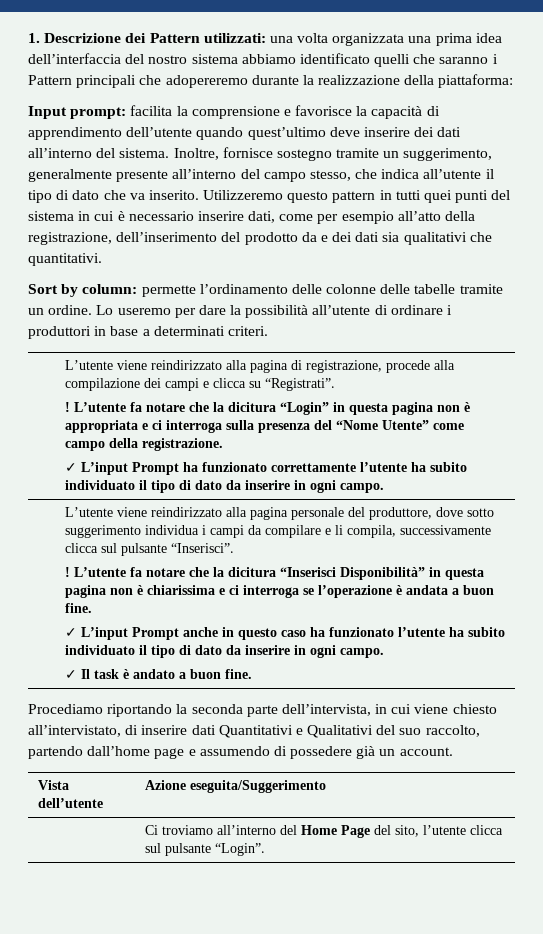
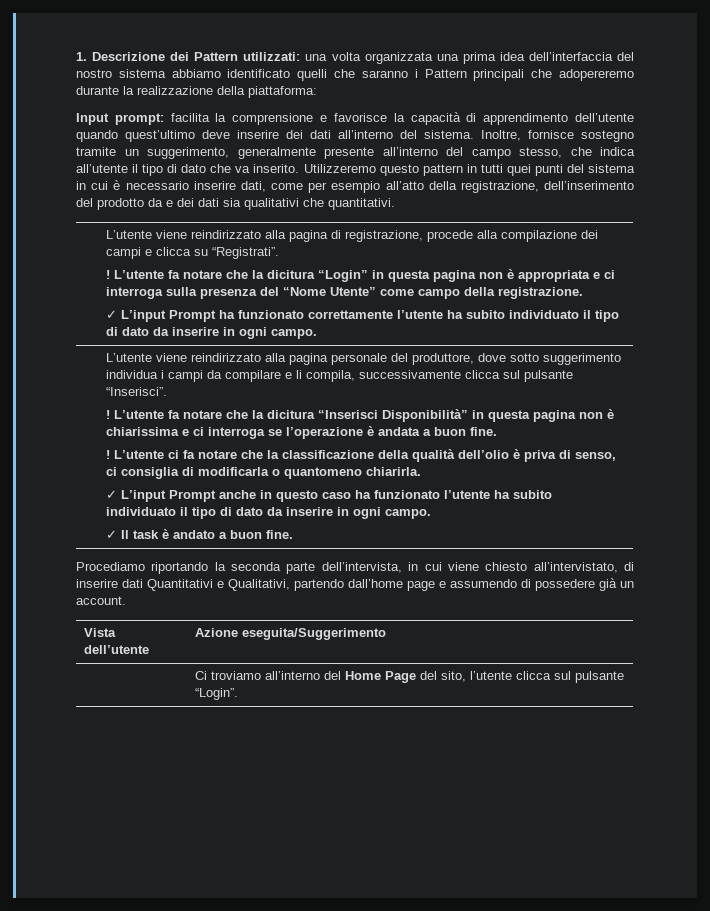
[28,284,503,297] [28,305,453,318] [28,326,268,339] // Sort by column: permette l’ordinamento delle colonne delle tabelle tramite un ordine. Lo useremo per dare la possibilità all’utente di ordinare i produttori in base a determinati criteri. -> (395, 204) none
(92, 608) none -> [106,449,617,462] [106,467,422,479] // ! L’utente ci fa notare che la classificazione della qualità dell’olio è priva di senso, ci consiglia di modificarla o quantomeno chiarirla.
[307,725,480,738] Qualitativi del suo raccolto, -> [228,579,290,591] Qualitativi,

